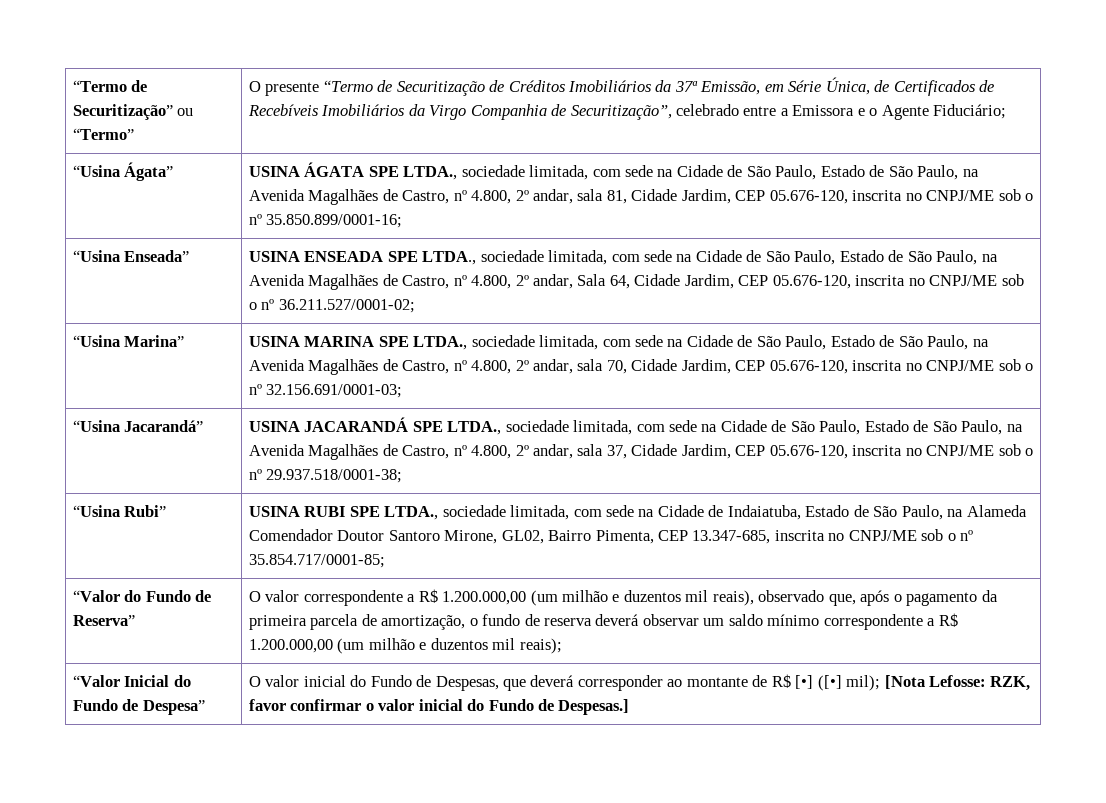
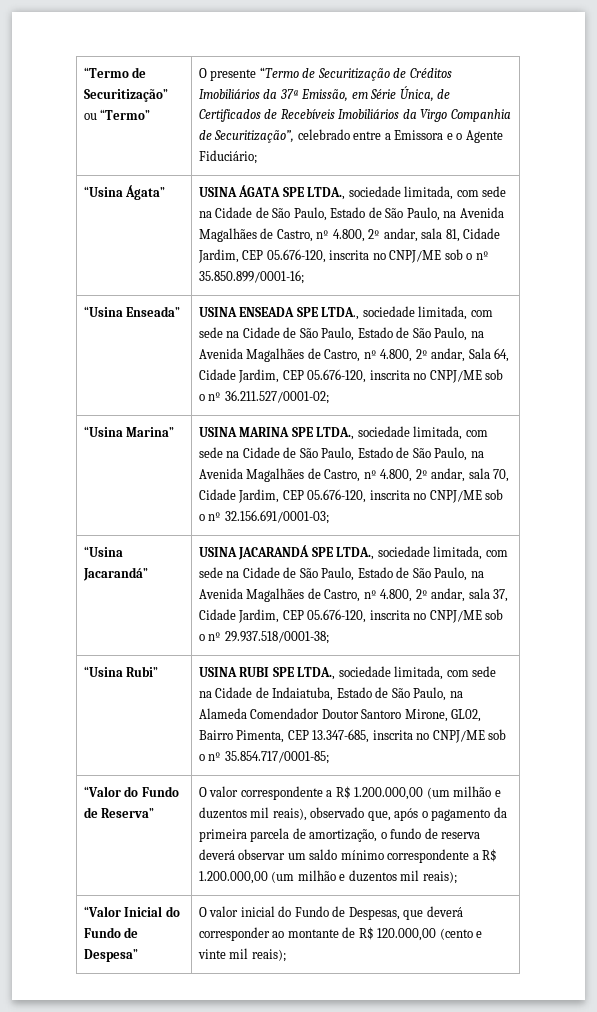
[795,675,1031,691] [248,699,630,715] [•] ([•] mil); [Nota Lefosse: RZK, favor confirmar o valor inicial do Fundo de Despesas.] -> [377,928,483,941] [197,948,286,962] 120.000,00 (cento e vinte mil reais);

